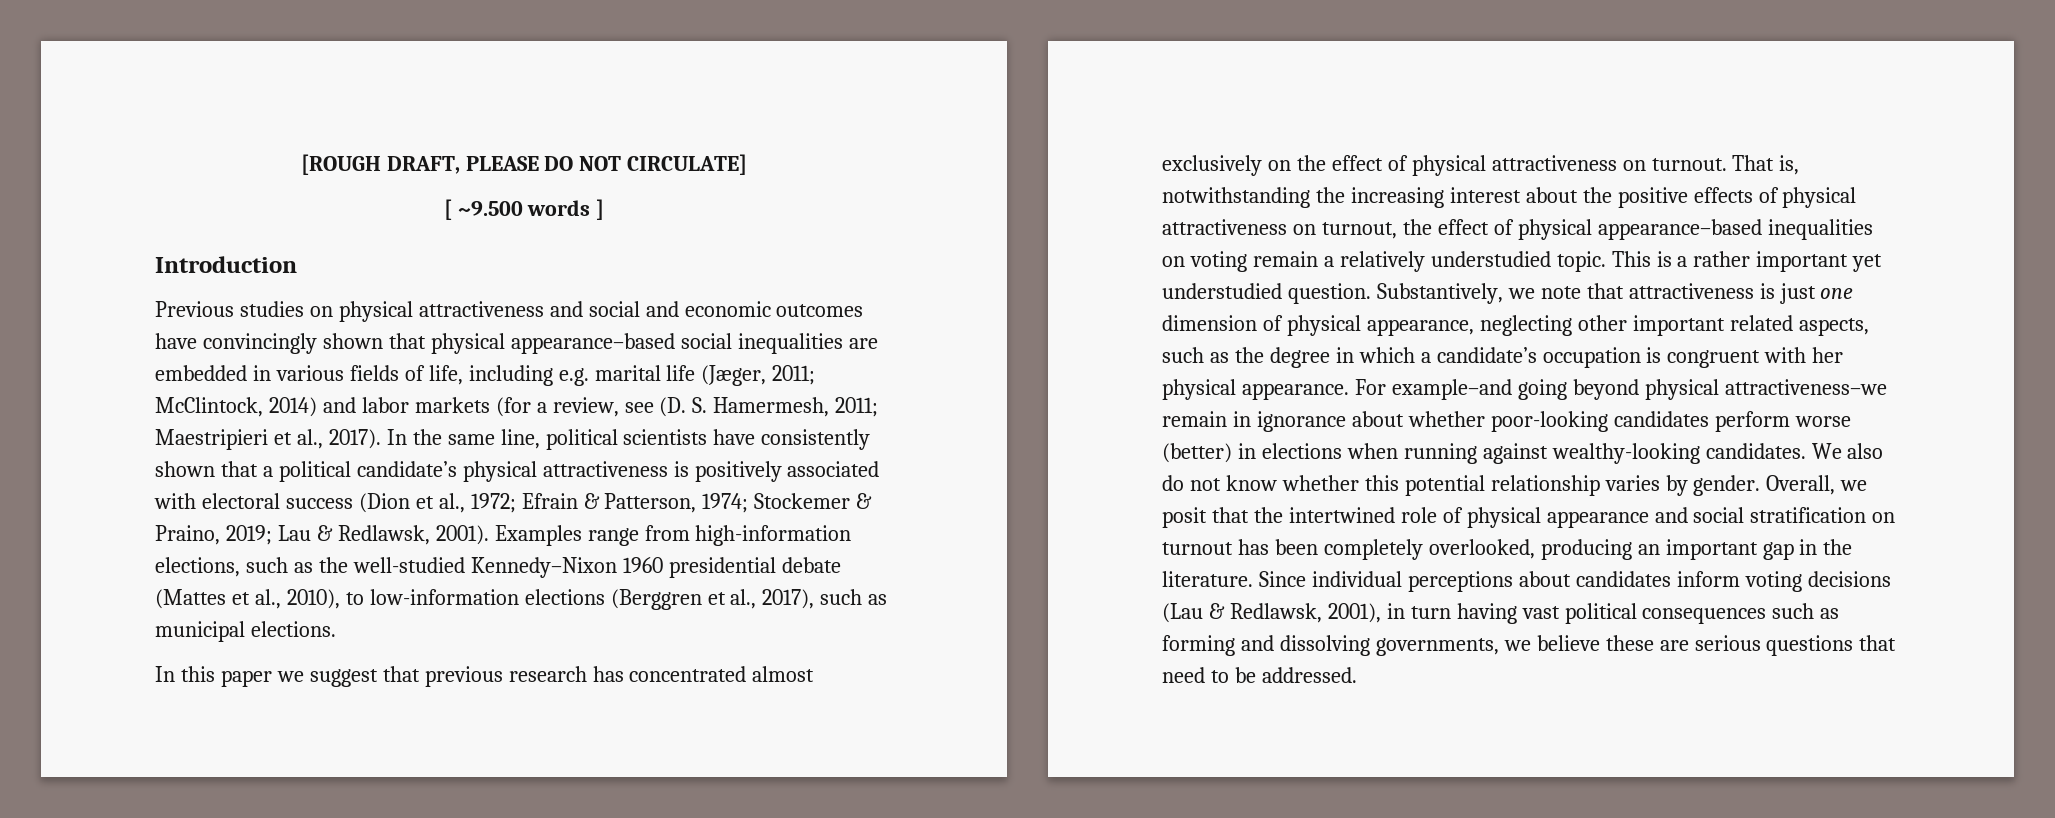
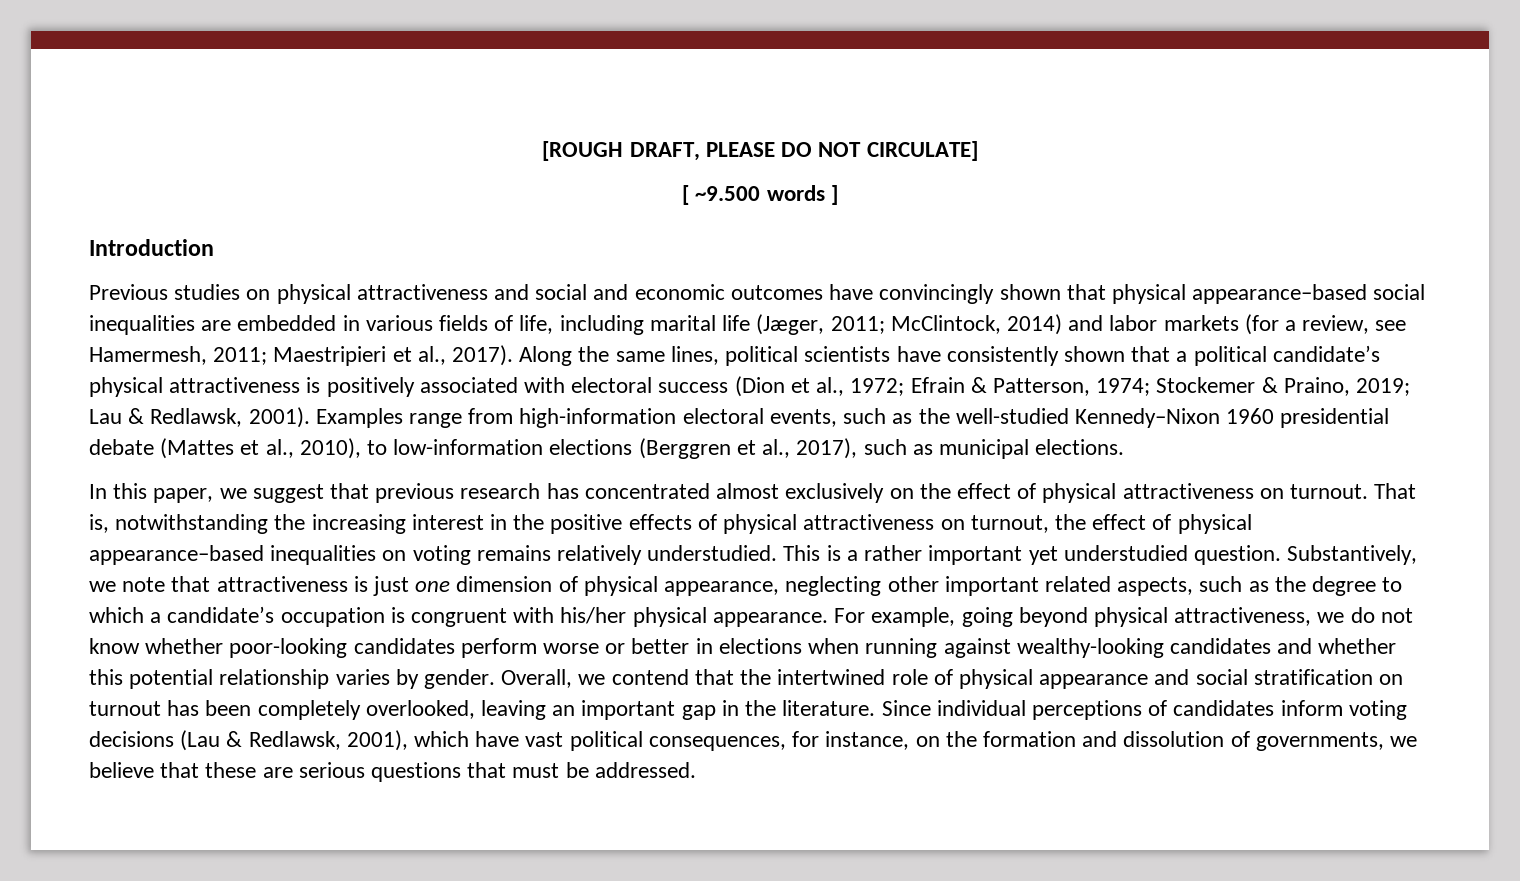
[558,368,589,386] e.g. -> (644, 325) none
[659,397,708,417] (D. S. -> (1407, 325) none
[386,429,407,445] In -> [519,346,573,366] Along
[500,429,540,449] line, -> [670,346,719,365] lines,
[155,557,240,577] elections, -> [682,408,837,427] electoral events,
[220,670,272,687] paper -> [153,488,214,503] paper,
[1525,187,1578,203] about -> [490,514,508,530] in
[1252,251,1606,272] remain a relatively understudied topic. -> [476,545,778,565] remains relatively understudied.
[1335,347,1354,363] in -> [1382,577,1403,592] to
[1812,347,1844,363] her -> [560,607,627,624] his/her
[1391,379,1512,400] example–and -> [871,607,956,627] example,
[1724,379,1887,395] [1162,411,1404,432] attractiveness–we remain in ignorance about -> [1174,607,1413,626] [89,638,140,654] attractiveness, we do not know
[1162,443,1232,463] (better) -> [605,638,690,654] or better
[1705,443,1884,459] [1162,475,1277,491] candidates. We also do not know -> [1169,638,1313,654] candidates and
[1162,507,1207,528] posit -> [611,669,689,685] contend
[1540,539,1632,560] producing -> [481,700,547,720] leaving
[1518,571,1571,587] about -> [1148,700,1168,716] of
[1386,603,1840,624] [1162,635,1370,656] in turn having vast political consequences such as forming and dissolving -> [414,731,1250,751] which have vast political consequences, for instance, on the formation and dissolution of
(1600, 643) none -> [160,762,200,778] that
[1162,667,1229,683] need to -> [512,763,560,778] must

